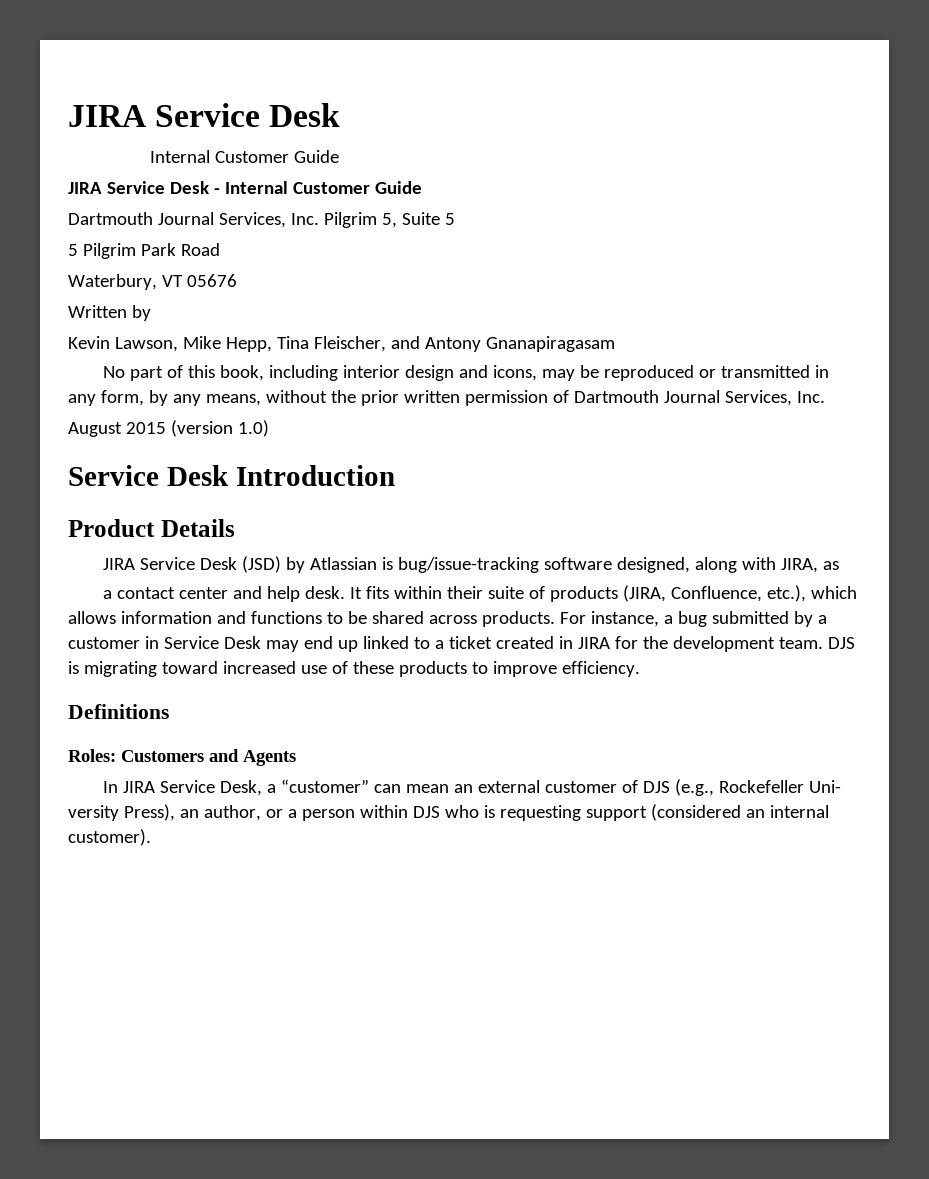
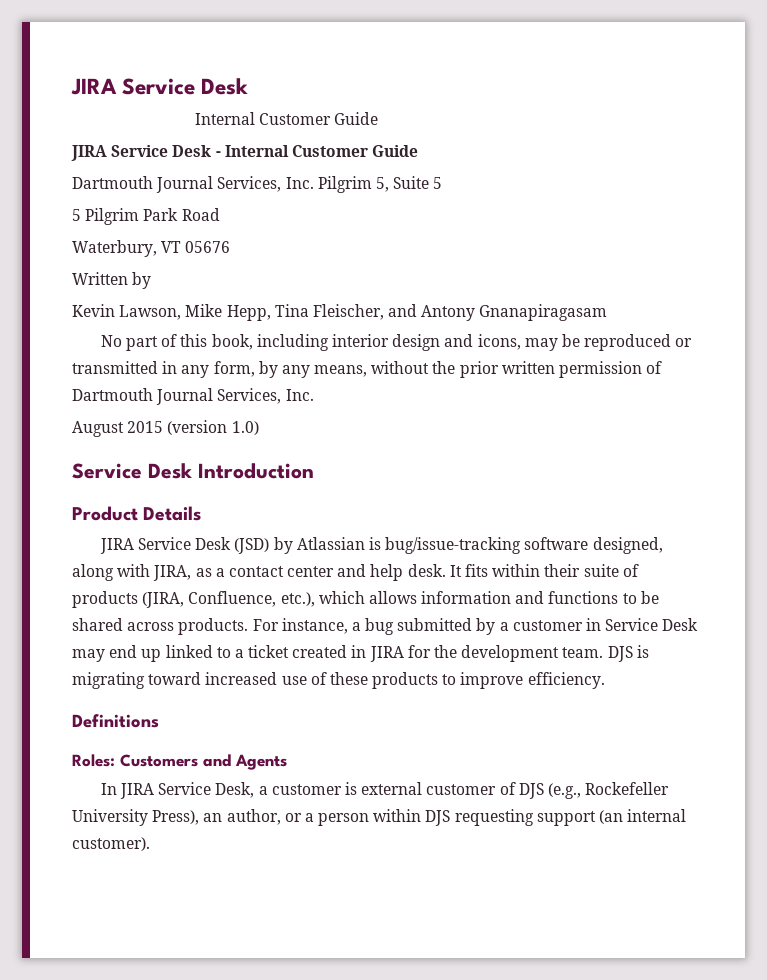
(839, 565) // -> (212, 572) none
[280,779,473,793] “customer” can mean an -> [271,782,358,795] customer is
[808,780,841,793] [68,805,119,821] Uni- versity -> [72,809,148,826] University
[444,804,765,821] who is requesting support (considered an -> [454,809,624,826] requesting support (an

